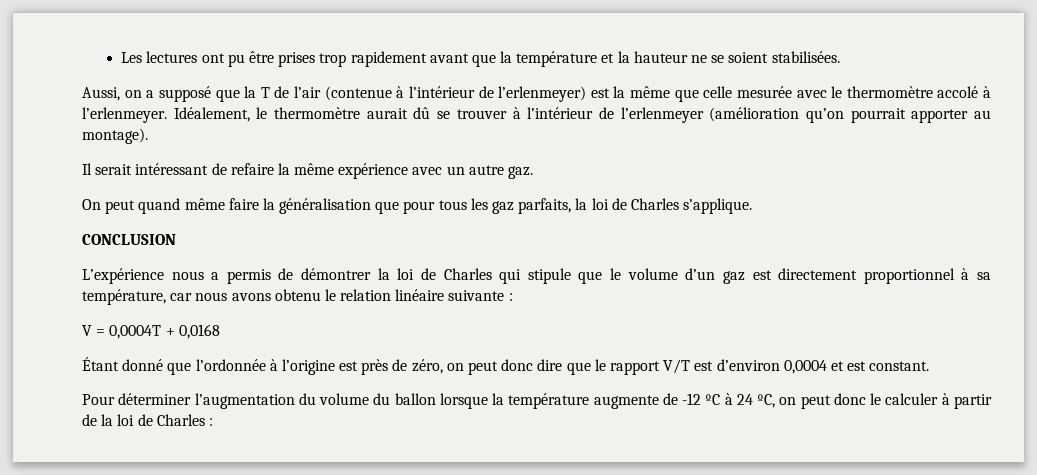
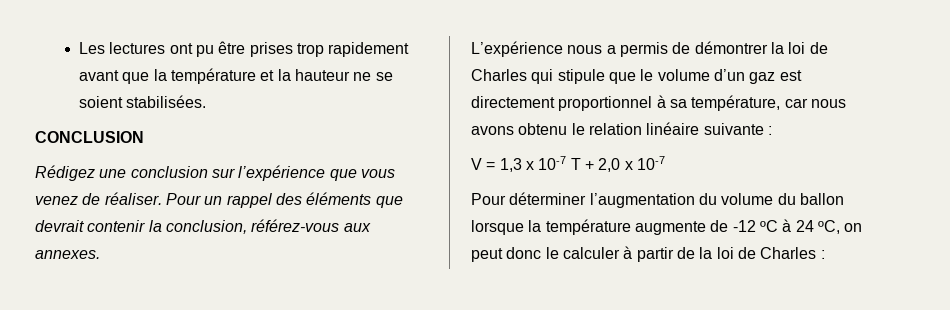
[82,86,991,102] [82,107,991,123] [82,128,148,144] [82,163,534,179] [82,198,753,214] [82,234,176,245] Aussi, on a supposé que la T de l’air (contenue à l’intérieur de l’erlenmeyer) est la même que celle mesurée avec le thermomètre accolé à l’erlenmeyer. Idéalement, le thermomètre aurait dû se trouver à l’intérieur de l’erlenmeyer (amélioration qu’on pourrait apporter au montage). // Il serait intéressant de refaire la même expérience avec un autre gaz. // On peut quand même faire la généralisation que pour tous les gaz parfaits, la loi de Charles s’applique. // CONCLUSION -> [35,131,144,143] [35,165,395,181] [35,192,403,208] [35,219,371,234] [35,250,100,259] CONCLUSION // Rédigez une conclusion sur l’expérience que vous venez de réaliser. Pour un rappel des éléments que devrait contenir la conclusion, référez-vous aux annexes.
[109,324,220,339] [82,357,930,375] 0,0004T + 0,0168 // Étant donné que l’ordonnée à l’origine est près de zéro, on peut donc dire que le rapport V/T est d’environ 0,0004 et est constant. -> [499,156,665,172] 1,3 x 10-7 T + 2,0 x 10-7

